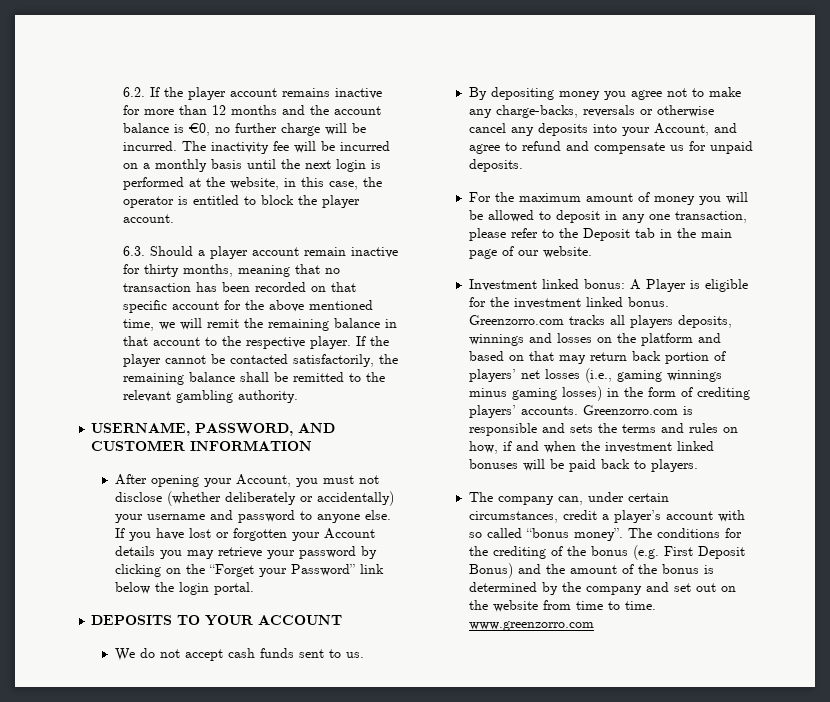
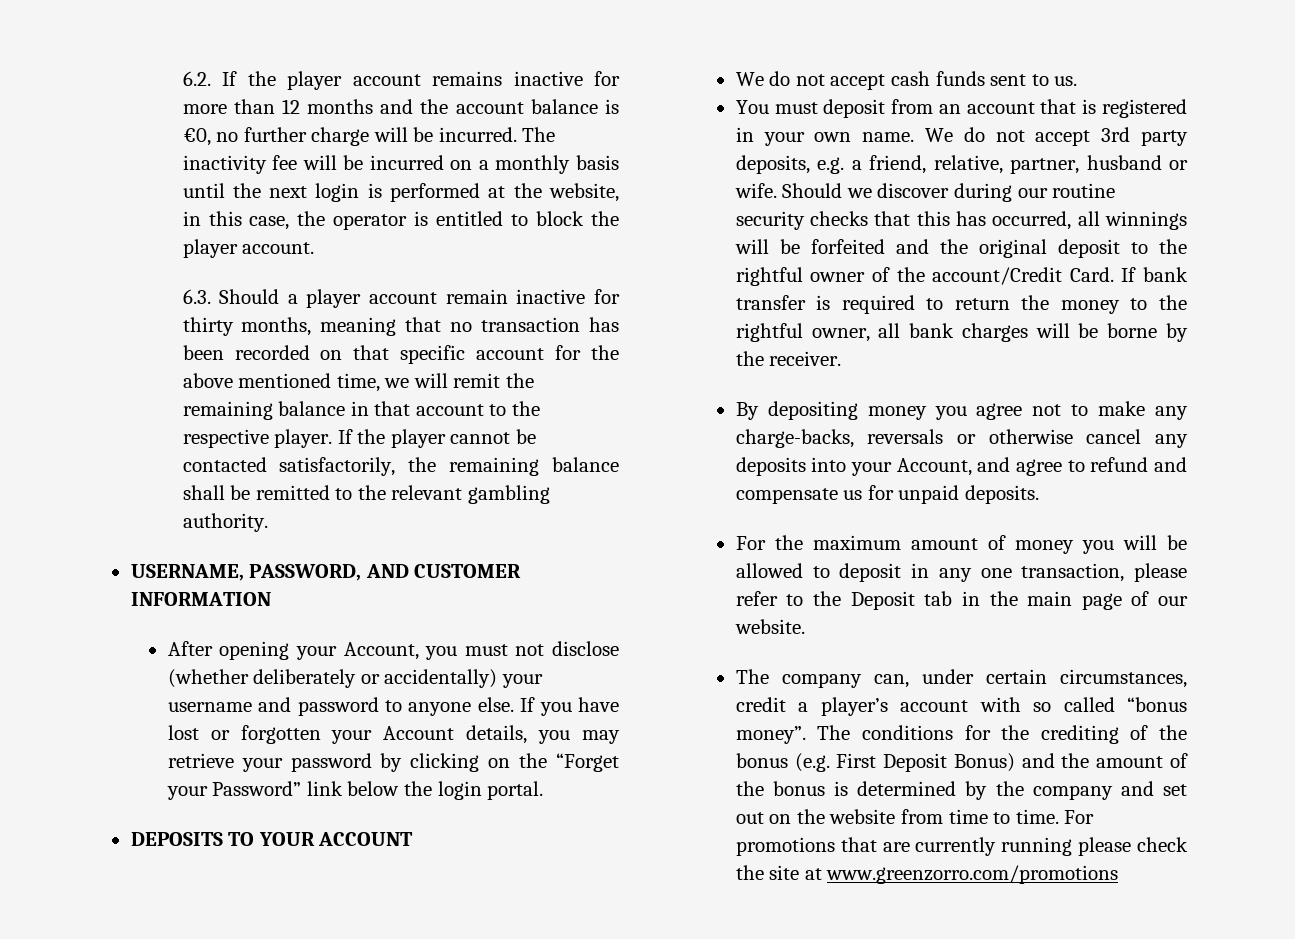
[115,546,156,556] details -> [466,725,528,744] details,
(365, 655) none -> [735,99,1188,118] [735,127,1188,146] [735,155,1188,174] [734,183,1116,202] [735,211,1187,230] [734,239,1188,258] [735,267,1188,286] [735,295,1188,314] [735,323,1189,342] [735,351,842,366] // You must deposit from an account that is registered in your own name. We do not accept 3rd party deposits, e.g. a friend, relative, partner, husband or wife. Should we discover during our routine security checks that this has occurred, all winnings will be forfeited and the original deposit to the rightful owner of the account/Credit Card. If bank transfer is required to return the money to the rightful owner, all bank charges will be borne by the receiver.
[469,279,749,292] [469,297,670,309] [469,315,733,328] [469,333,722,346] [469,351,727,364] [469,368,723,383] [469,386,751,401] [469,405,694,418] [469,423,739,436] [469,441,715,454] [469,459,699,472] // Investment linked bonus: A Player is eligible for the investment linked bonus. Greenzorro.com tracks all players deposits, winnings and losses on the platform and based on that may return back portion of players’ net losses (i.e., gaming winnings minus gaming losses) in the form of crediting players’ accounts. Greenzorro.com is responsible and sets the terms and rules on how, if and when the investment linked bonuses will be paid back to players. -> (805, 626) none
[469,621,595,631] www.greenzorro.com -> [1064,810,1095,824] [735,837,1188,856] [735,865,1119,884] For promotions that are currently running please check the site at www.greenzorro.com/promotions

